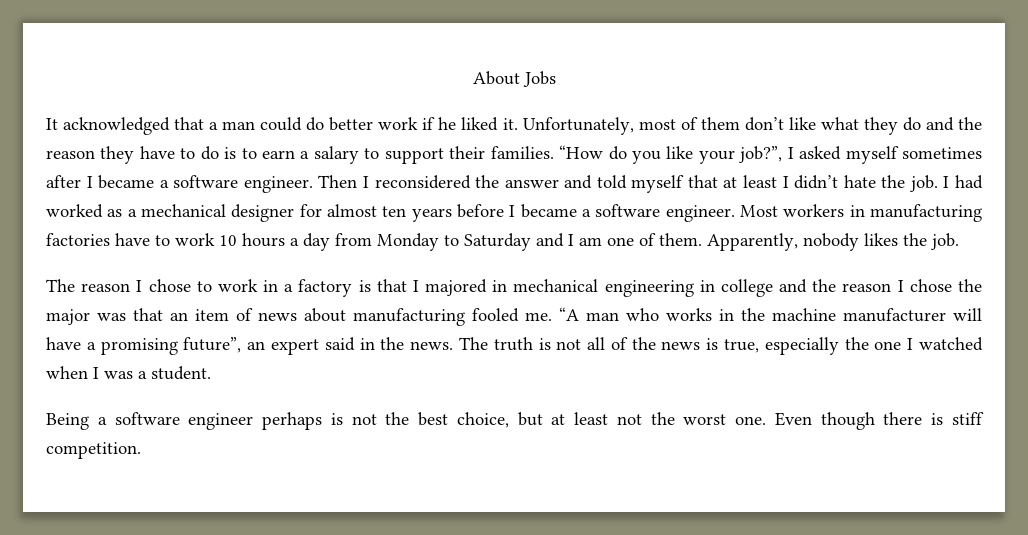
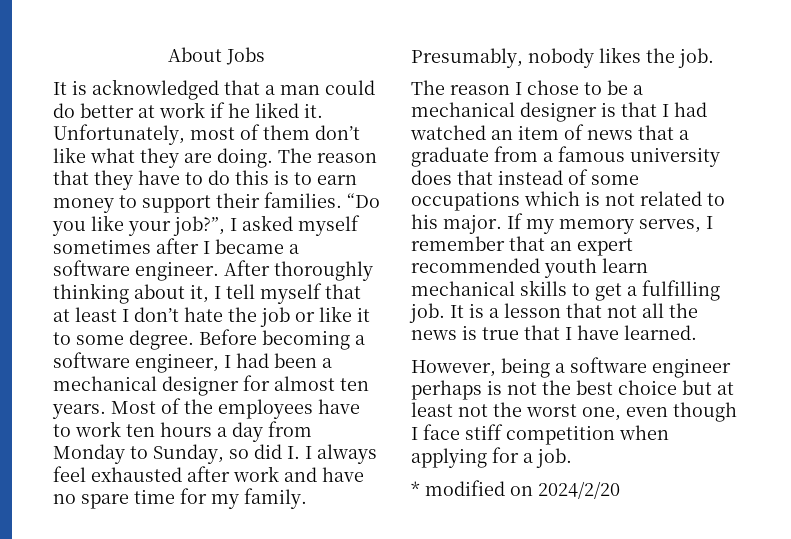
(58, 124) none -> [72,80,87,95] is
(374, 124) none -> [138,105,155,118] at
[902,117,983,131] [46,150,95,159] do and the reason -> [184,148,377,168] [53,170,89,185] are doing. The reason that
(219, 153) none -> [235,170,269,185] this
[300,146,359,164] a salary -> [53,198,114,213] money
[559,145,627,160] “How do -> [347,193,380,208] “Do
[318,175,627,189] Then I reconsidered the answer and told -> [224,260,373,281] [53,283,255,304] After thoroughly thinking about it, I tell
[794,175,839,189] didn’t -> [134,307,179,322] don’t
[909,175,984,192] [46,204,123,218] job. I had worked as -> [260,306,370,327] [53,329,365,350] [53,352,317,373] job or like it to some degree. Before becoming a software engineer, I had been
[411,204,983,222] [46,233,110,246] years before I became a software engineer. Most workers in manufacturing factories -> [52,398,313,419] years. Most of the employees
[219,235,237,246] 10 -> [126,424,155,437] ten
[464,233,798,251] Saturday and I am one of them. Apparently, -> [153,444,377,464] [53,466,364,482] [53,488,307,509] [411,48,523,68] Sunday, so did I. I always feel exhausted after work and have no spare time for my family. Presumably,
[217,279,982,297] [46,307,982,326] [46,337,551,355] work in a factory is that I majored in mechanical engineering in college and the reason I chose the major was that an item of news about manufacturing fooled me. “A man who works in the machine manufacturer will have a promising future”, an expert said in the news. The truth is -> [607,80,643,95] [411,102,707,122] [410,124,689,140] [411,146,720,167] [411,169,639,185] [411,191,725,211] [411,213,713,234] [411,236,633,256] [411,258,648,278] [411,280,720,301] [409,303,602,323] be a mechanical designer is that I had watched an item of news that a graduate from a famous university does that instead of some occupations which is not related to his major. If my memory serves, I remember that an expert recommended youth learn mechanical skills to get a fulfilling job. It is a lesson that
[610,337,628,350] of -> (664, 310) none
[724,337,983,355] [46,366,211,380] [46,413,89,430] true, especially the one I watched when I was a student. // Being -> [482,325,697,340] [411,358,550,378] true that I have learned. // However, being
[456,412,509,428] choice, -> [618,380,677,395] choice
[735,412,985,430] [46,442,141,459] one. Even though there is stiff competition. -> [582,402,737,422] [411,424,669,445] [411,447,572,468] [411,480,620,499] one, even though I face stiff competition when applying for a job. // * modified on 2024/2/20

